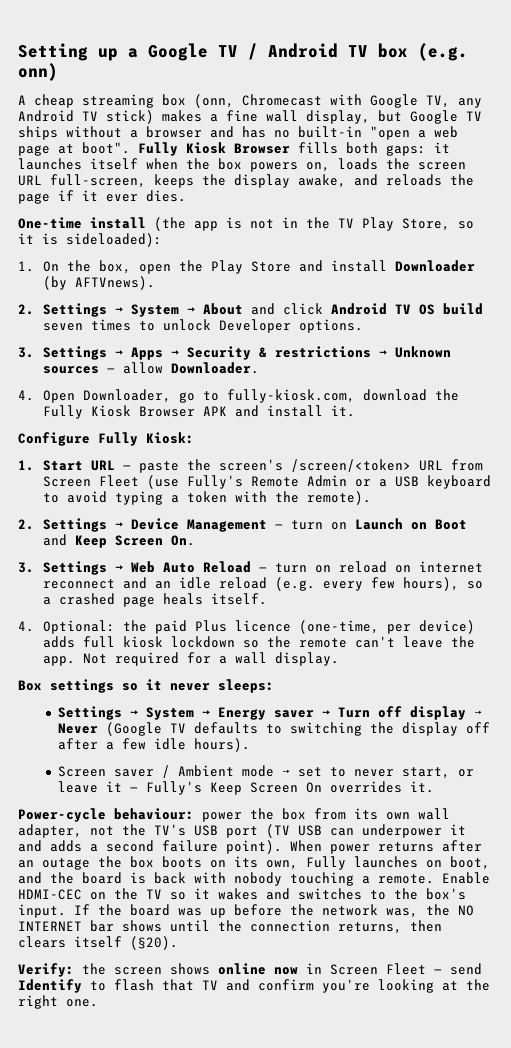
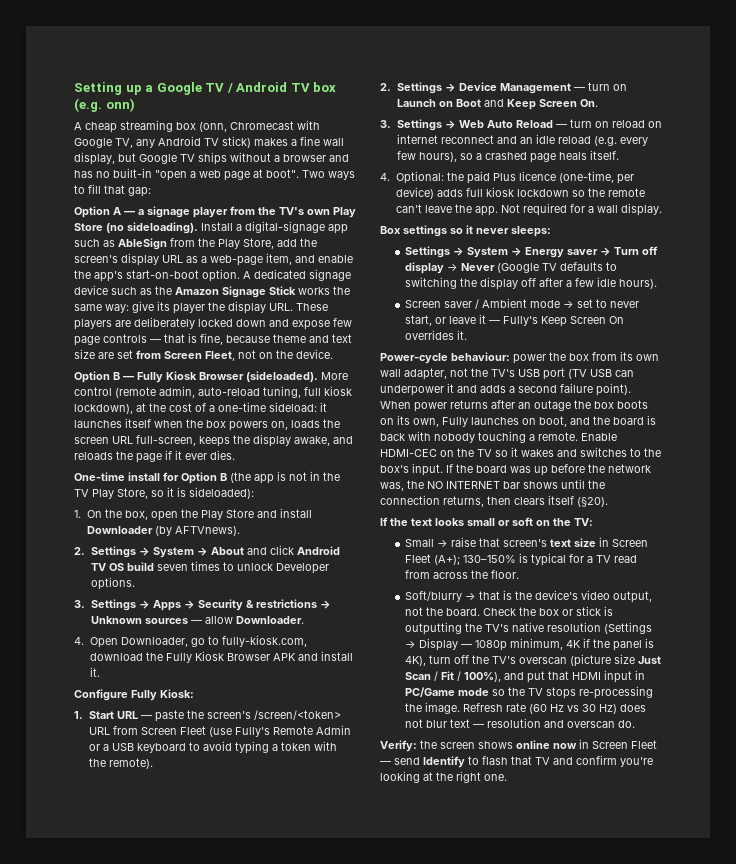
[138,142,426,156] Fully Kiosk Browser fills both gaps: -> [302,170,355,180] [74,184,151,197] [74,206,356,218] [74,221,348,234] [74,238,317,250] [74,253,353,266] [74,269,351,282] [74,285,350,298] [74,301,328,314] [74,317,352,330] [74,333,352,346] [74,349,333,361] [74,371,348,383] [74,386,352,398] [74,402,317,414] Two ways to fill that gap: // Option A — a signage player from the TV's own Play Store (no sideloading). Install a digital-signage app such as AbleSign from the Play Store, add the screen's display URL as a web-page item, and enable the app's start-on-boot option. A dedicated signage device such as the Amazon Signage Stick works the same way: give its player the display URL. These players are deliberately locked down and expose few page controls — that is fine, because theme and text size are set from Screen Fleet, not on the device. // Option B — Fully Kiosk Browser (sideloaded). More control (remote admin, auto-reload tuning, full kiosk lockdown), at the cost of a one-time sideload:
(146, 223) none -> [163,472,227,484] for Option B
(178, 943) none -> [380,517,593,526] [405,537,649,547] [405,553,638,566] [405,570,520,579] [405,590,653,603] [405,606,614,616] [405,622,653,635] [405,638,655,651] [405,654,662,667] [405,670,646,683] [405,686,654,699] [405,702,647,714] [405,718,636,728] // If the text looks small or soft on the TV: // Small → raise that screen's text size in Screen Fleet (A+); 130–150% is typical for a TV read from across the floor. // Soft/blurry → that is the device's video output, not the board. Check the box or stick is outputting the TV's native resolution (Settings → Display — 1080p minimum, 4K if the panel is 4K), turn off the TV's overscan (picture size Just Scan / Fit / 100%), and put that HDMI input in PC/Game mode so the TV stops re-processing the image. Refresh rate (60 Hz vs 30 Hz) does not blur text — resolution and overscan do.

